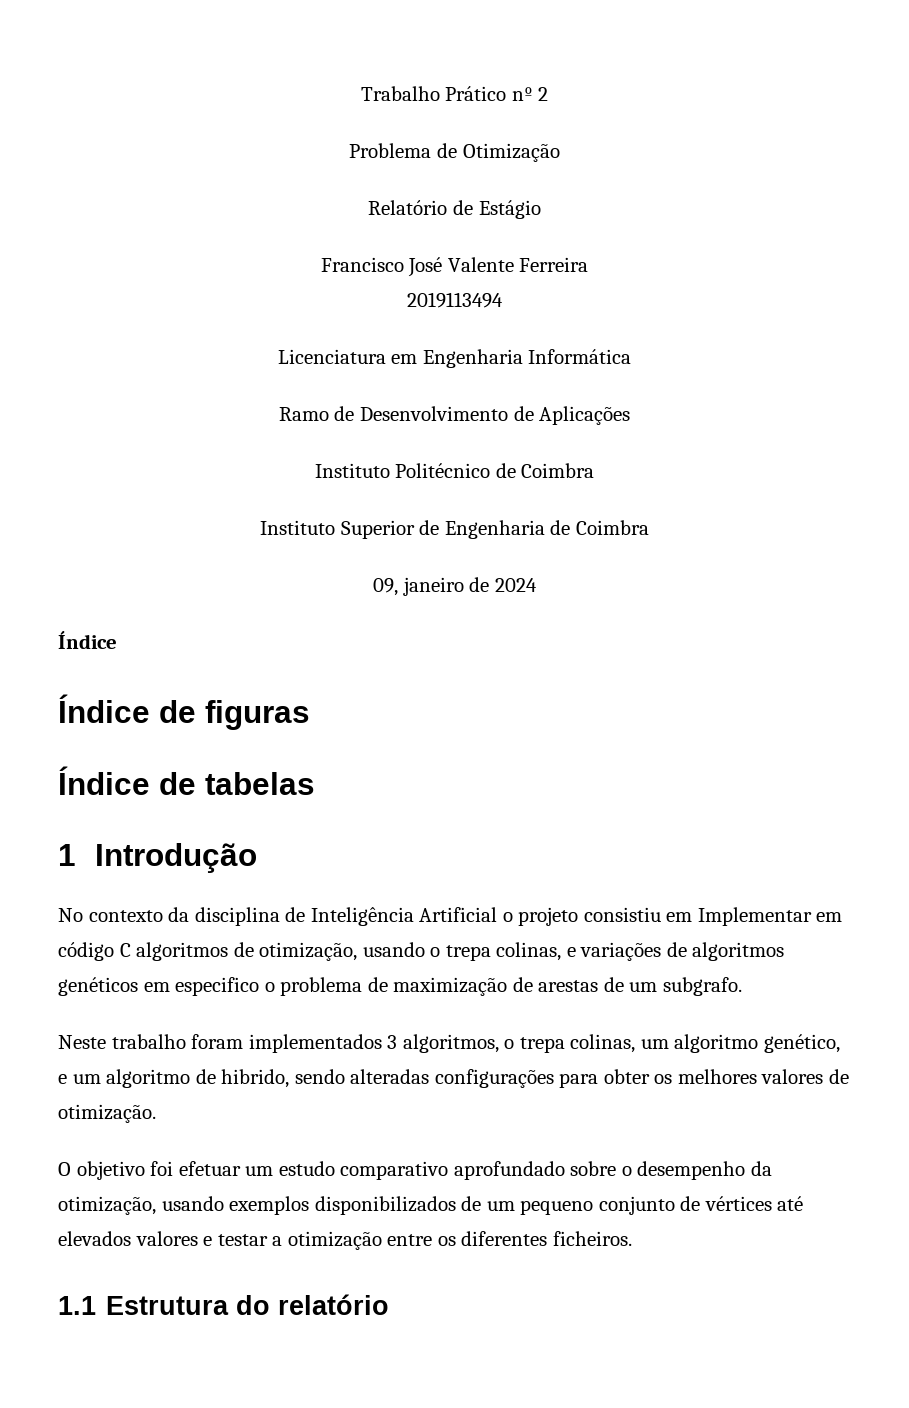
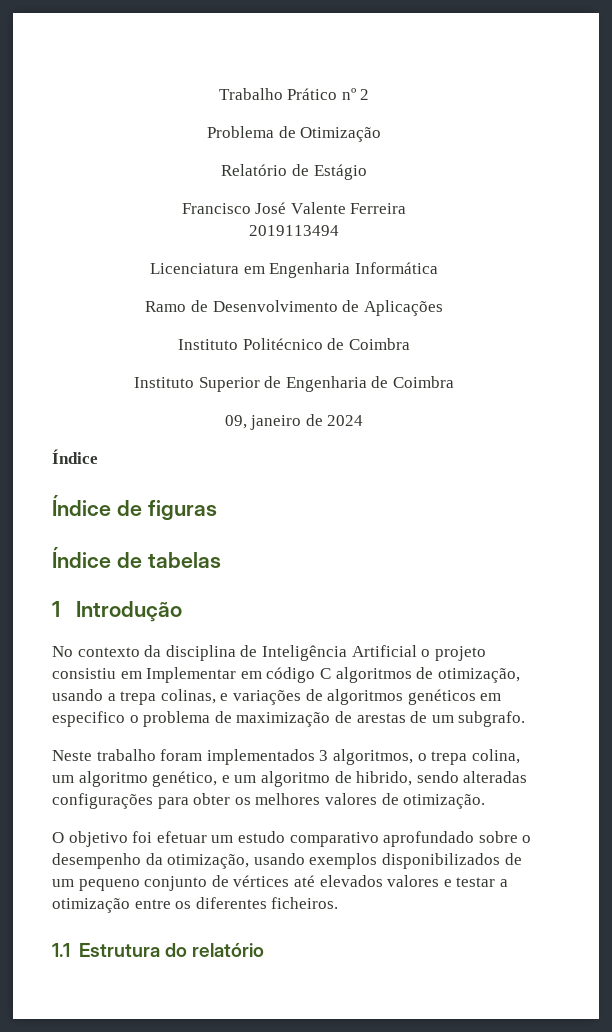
[430,947,441,957] o -> [107,693,116,701] a
[570,1034,636,1053] colinas, -> [471,749,520,764] colina,

